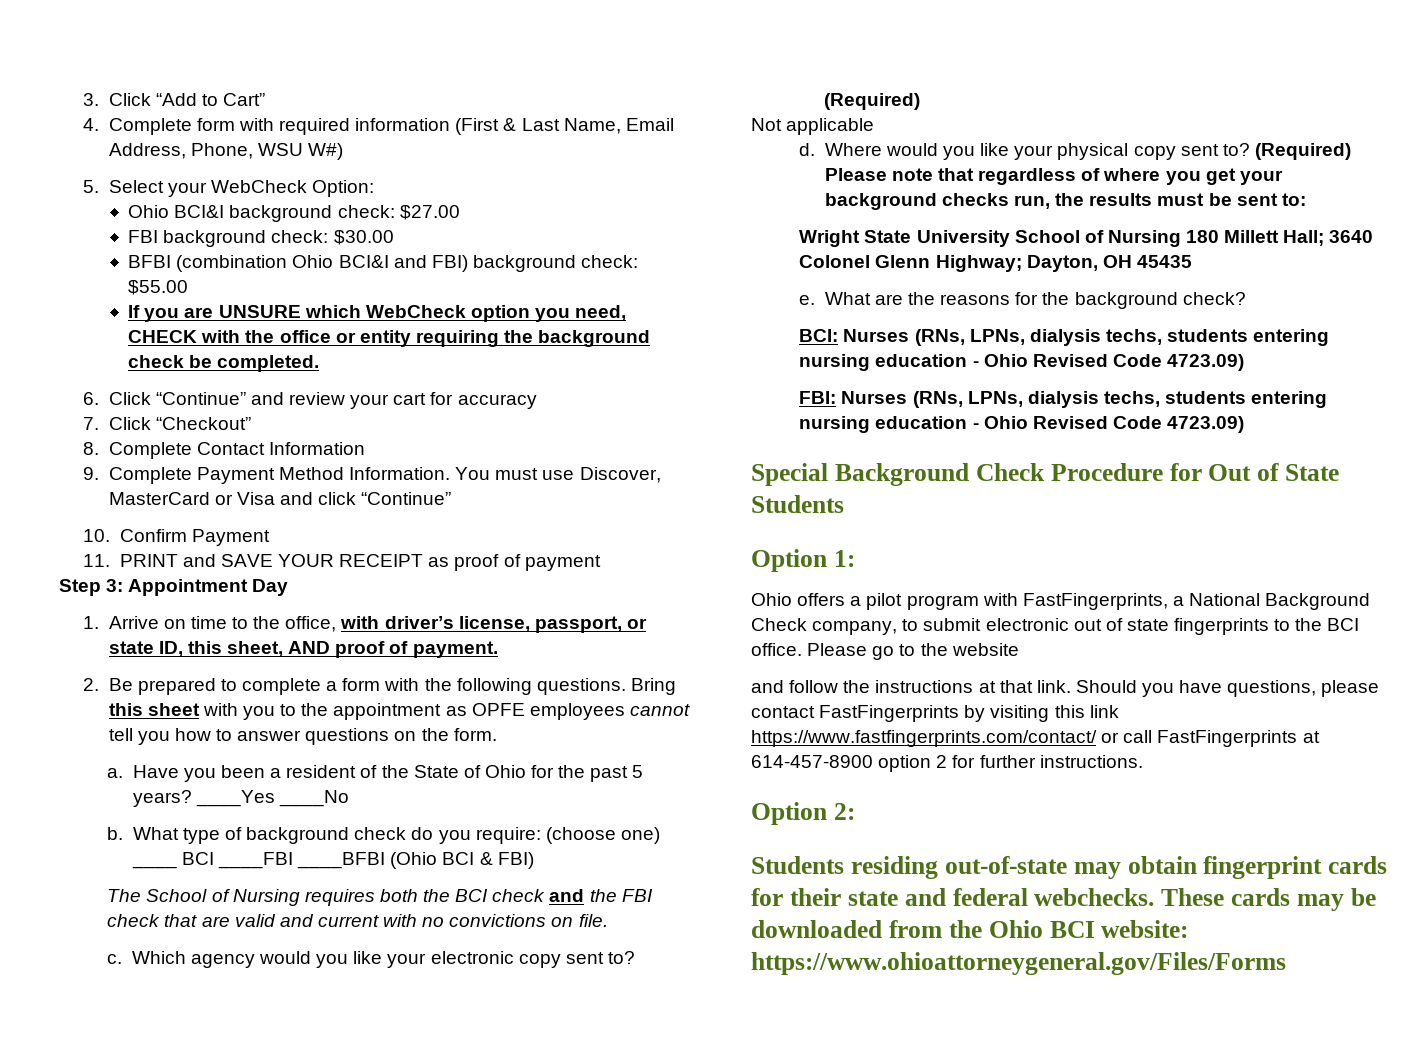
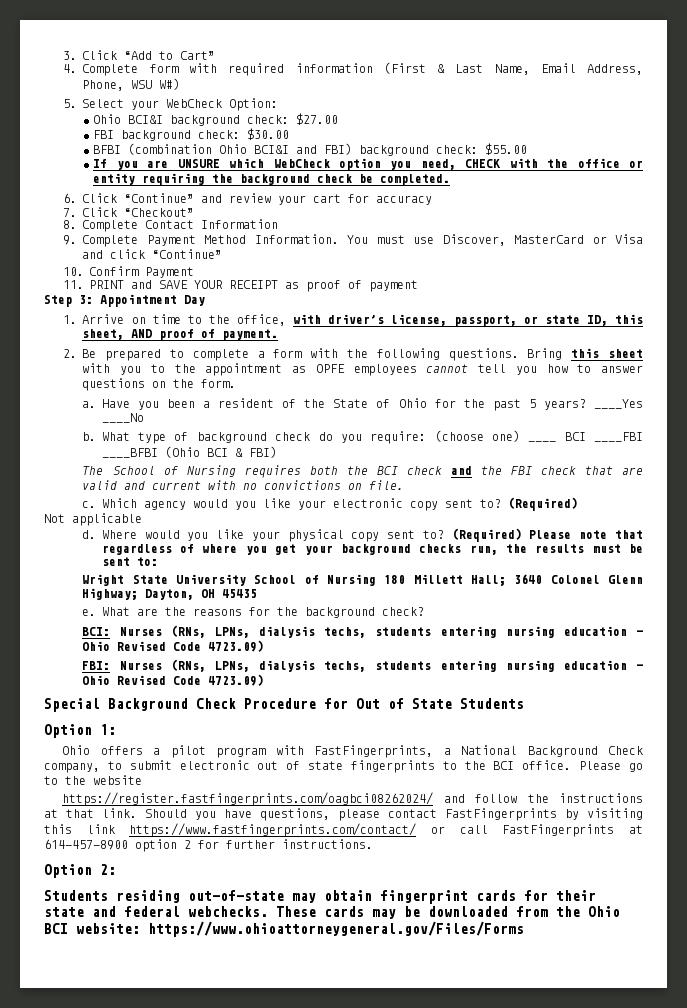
(1019, 649) none -> [62,792,434,806] https://register.fastfingerprints.com/oagbci08262024/

